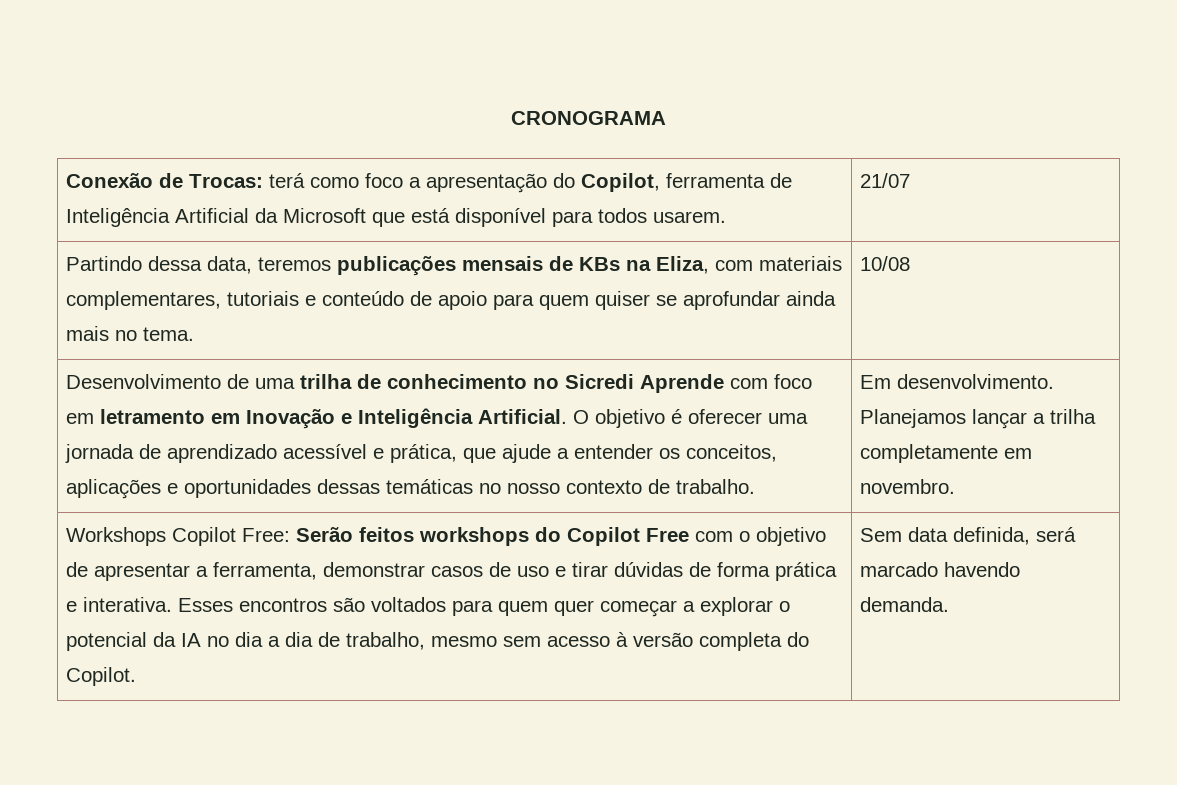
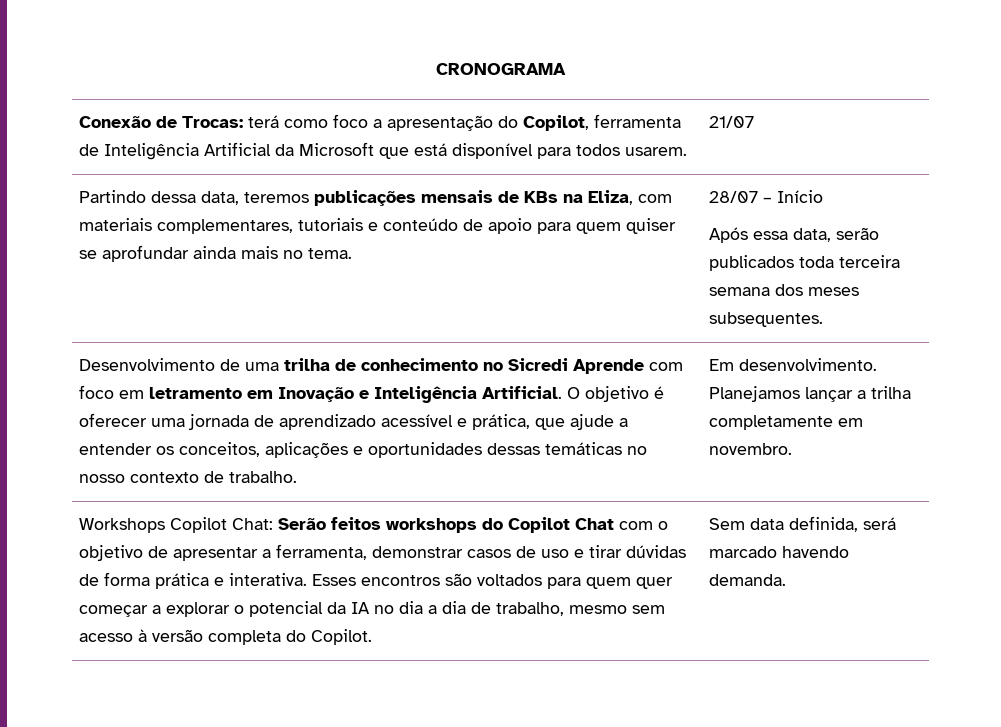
[859,256,910,271] 10/08 -> [709,190,824,203] [709,227,880,243] [709,255,901,271] [709,284,860,296] [709,312,824,327] 28/07 – Início // Após essa data, serão publicados toda terceira semana dos meses subsequentes.
[241,528,290,542] Free: -> [232,518,274,530] Chat:
[645,528,689,542] Free -> [575,518,615,530] Chat

